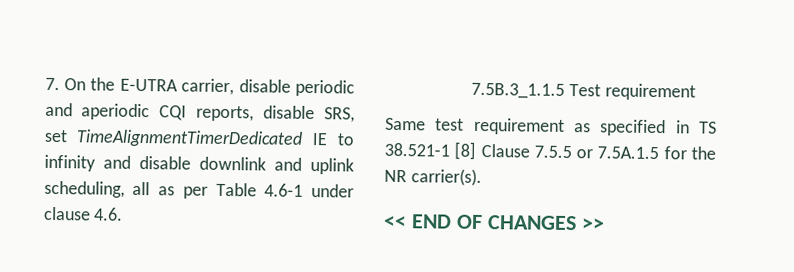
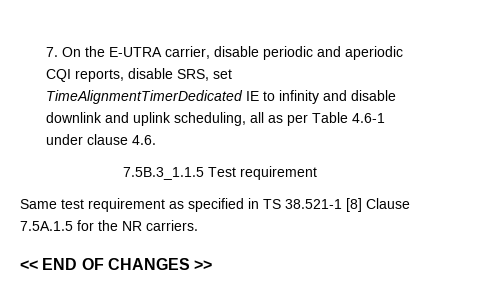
[533,145,594,159] 7.5.5 or -> (410, 203) none
[410,168,482,186] carrier(s). -> [146,220,198,231] carriers.

